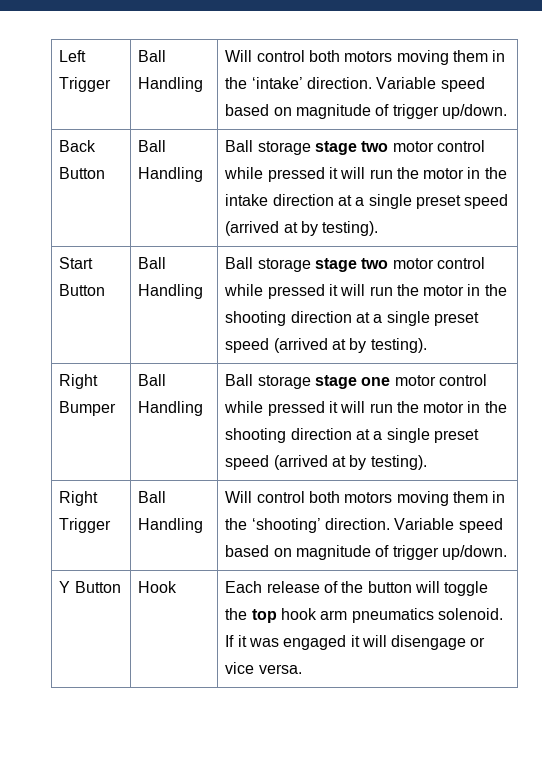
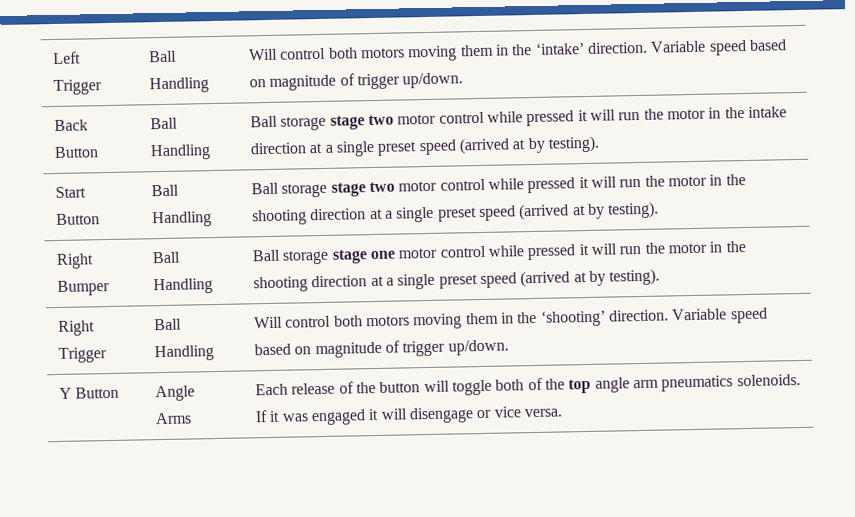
[138,581,178,593] Hook -> [155,385,196,402] [155,412,193,425] Angle Arms
(489, 588) none -> [495,377,543,391] both of
[280,608,317,620] hook -> [594,377,630,393] angle
[437,608,503,620] solenoid. -> [736,373,801,387] solenoids.

